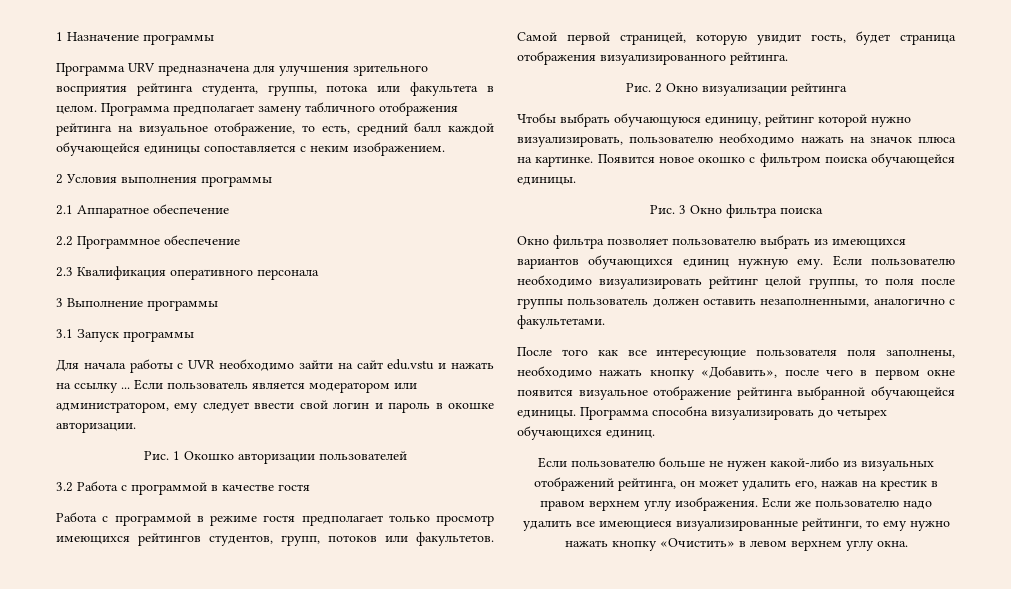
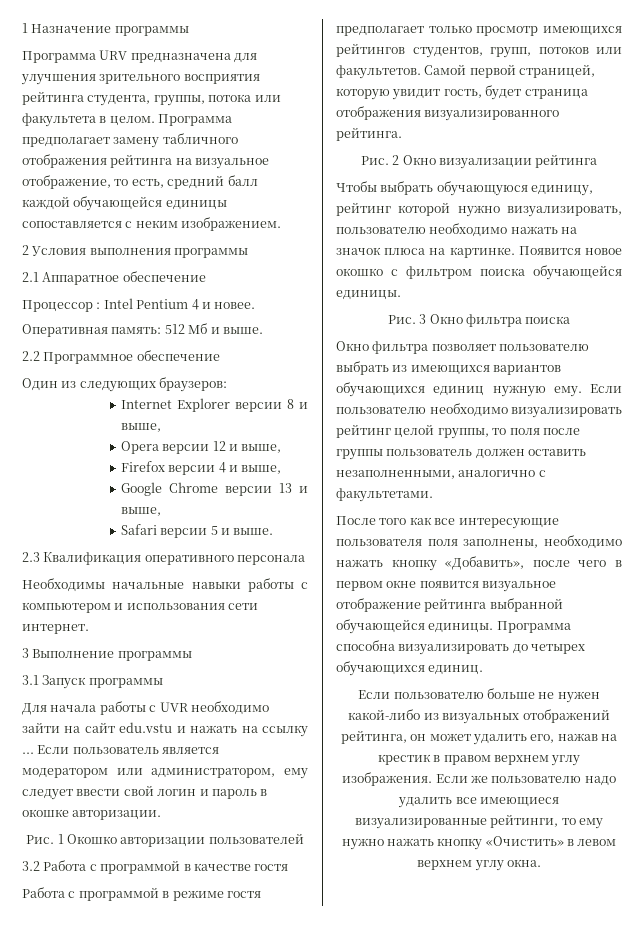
[56,235,240,249] [56,266,319,280] 2.2 Программное обеспечение // 2.3 Квалификация оперативного персонала -> [22,298,256,312] [22,323,263,337] [22,350,220,364] [22,377,228,392] [120,398,308,412] [120,423,161,432] [120,441,282,454] [120,461,282,475] [120,482,308,496] [120,507,161,516] [120,524,274,538] [22,552,306,565] [22,578,308,592] [22,602,259,613] [22,624,89,634] Процессор : Intel Pentium 4 и новее. // Оперативная память: 512 Мб и выше. // 2.2 Программное обеспечение // Один из следующих браузеров: // Internet Explorer версии 8 и выше, // Opera версии 12 и выше, // Firefox версии 4 и выше, // Google Chrome версии 13 и выше, // Safari версии 5 и выше. // 2.3 Квалификация оперативного персонала // Необходимы начальные навыки работы с компьютером и использования сети интернет.

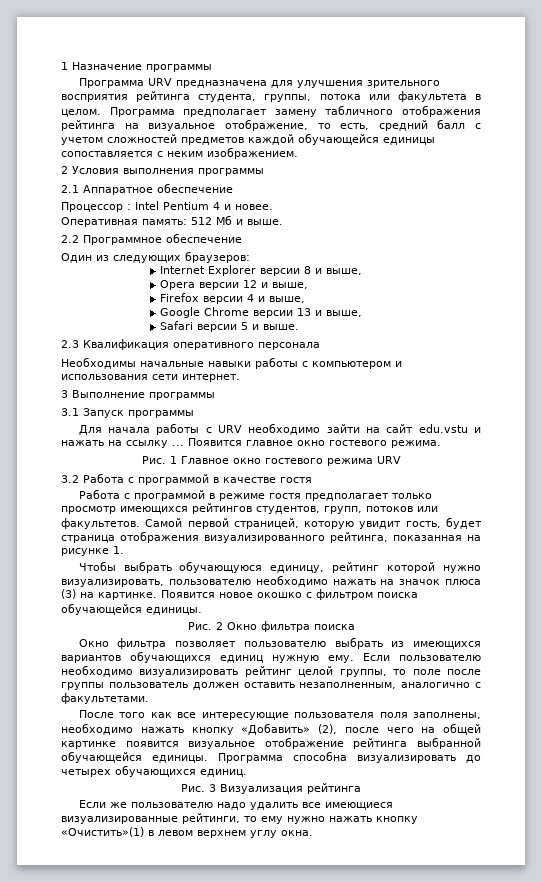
(258, 180) none -> [475,123,481,129] [61,134,244,145] с учетом сложностей предметов
[159,702,188,712] UVR -> [218,425,243,433] URV
[37,745,220,754] [22,768,308,779] [22,785,268,800] [22,809,162,820] [26,833,304,847] Если пользователь является модератором или администратором, ему следует ввести свой логин и пароль в окошке авторизации. // Рис. 1 Окошко авторизации пользователей -> [188,438,441,448] [141,456,401,466] Появится главное окно гостевого режима. // Рис. 1 Главное окно гостевого режима URV
[336,127,402,141] [360,154,598,169] рейтинга. // Рис. 2 Окно визуализации рейтинга -> [330,532,481,543] [61,546,124,556] рейтинга, показанная на рисунке 1.
(426, 251) none -> [61,589,76,599] (3)
[419,314,427,324] 3 -> [215,622,223,630] 2
[509,428,540,435] поля -> [412,669,441,675] поле
[336,470,455,479] незаполненными, -> [299,682,397,689] незаполненным,
[445,556,622,570] [336,580,417,591] «Добавить», после чего в первом окне -> [241,723,481,735] [61,741,116,749] «Добавить» (2), после чего на общей картинке
[358,688,600,703] [348,709,610,724] [340,730,618,745] [377,754,581,766] [342,772,433,786] Если пользователю больше не нужен какой-либо из визуальных отображений рейтинга, он может удалить его, нажав на крестик в правом верхнем углу изображения. -> [181,783,361,794] Рис. 3 Визуализация рейтинга //
[485,836,564,846] «Очистить» -> [61,827,144,837] «Очистить»(1)

